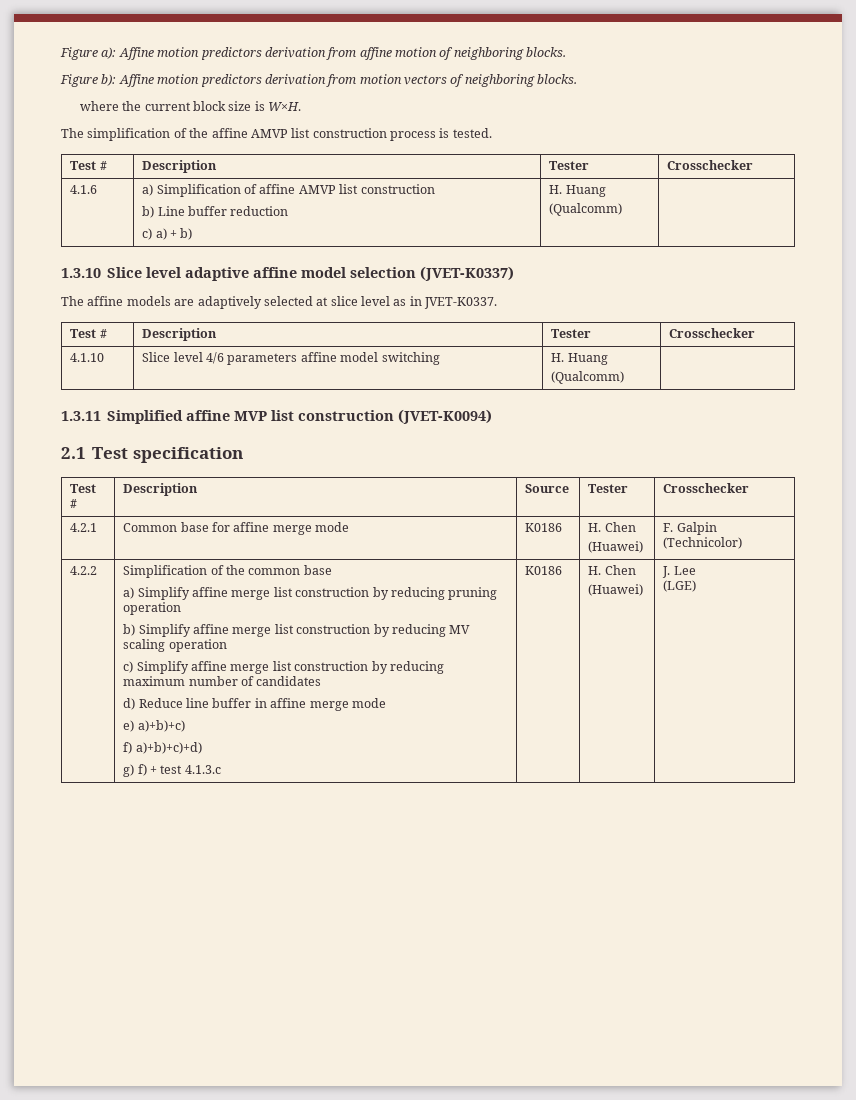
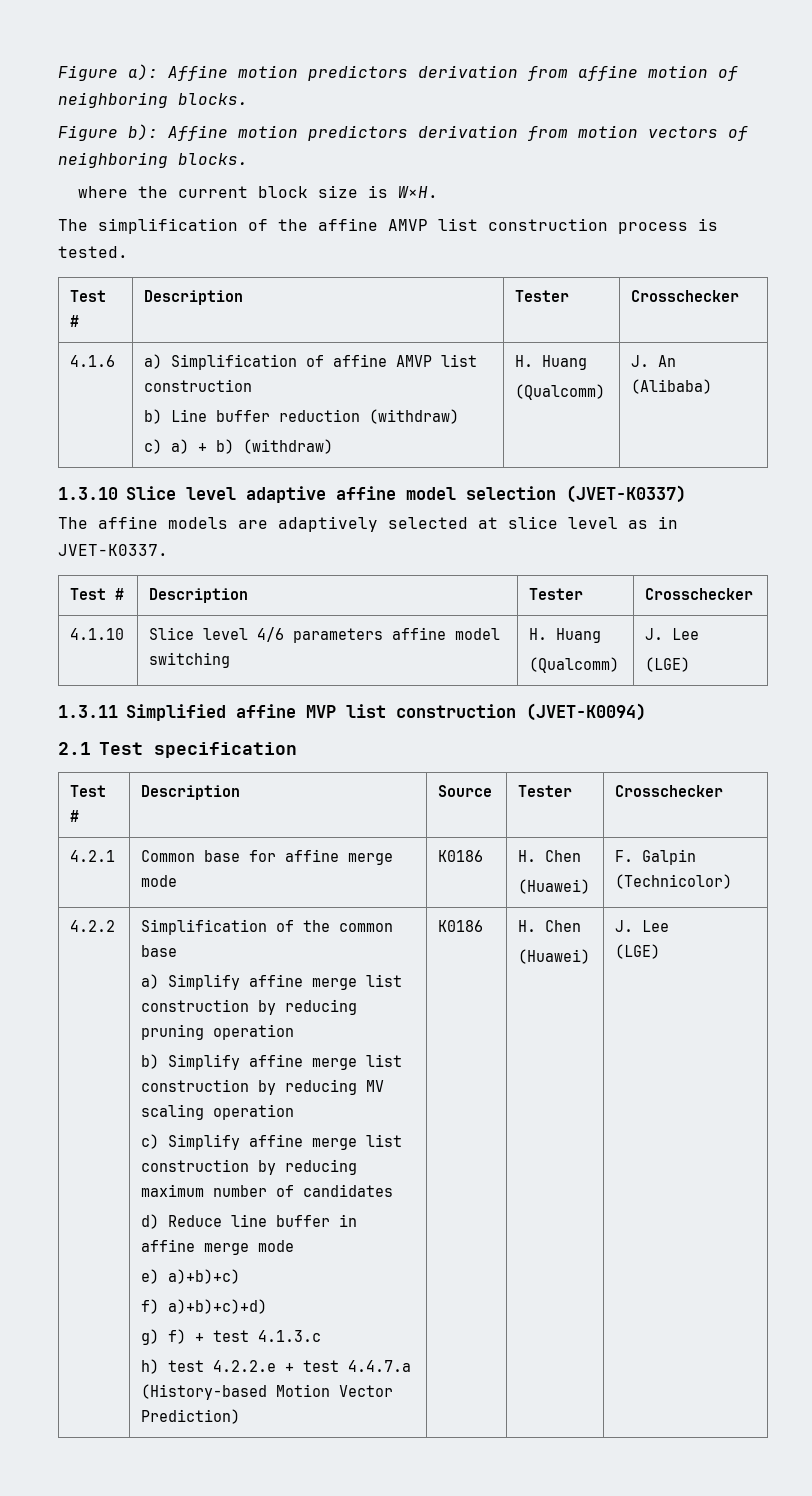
(289, 211) none -> [369,409,460,424] (withdraw)
[549,185,606,197] [549,203,623,216] | H. Huang // (Qualcomm) | -> [243,439,334,454] [515,355,588,370] [515,384,606,400] [631,355,677,367] [631,379,713,394] (withdraw) | H. Huang // (Qualcomm) | J. An (Alibaba)
(625, 377) none -> [645,628,700,640] [645,657,691,672] J. Lee // (LGE)
(221, 769) none -> [141,1359,412,1374] [141,1384,394,1400] [141,1409,241,1424] // h) test 4.2.2.e + test 4.4.7.a (History-based Motion Vector Prediction)

